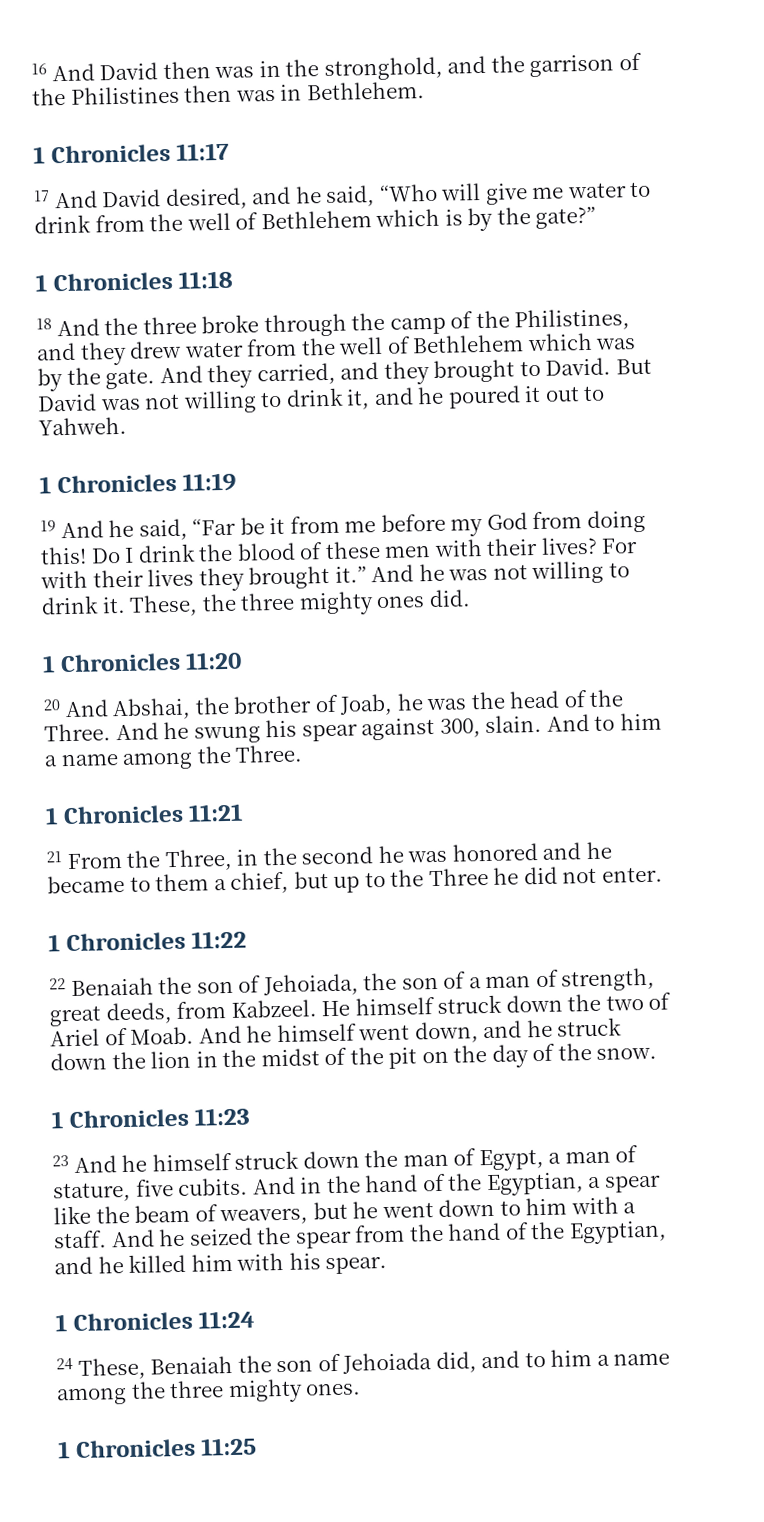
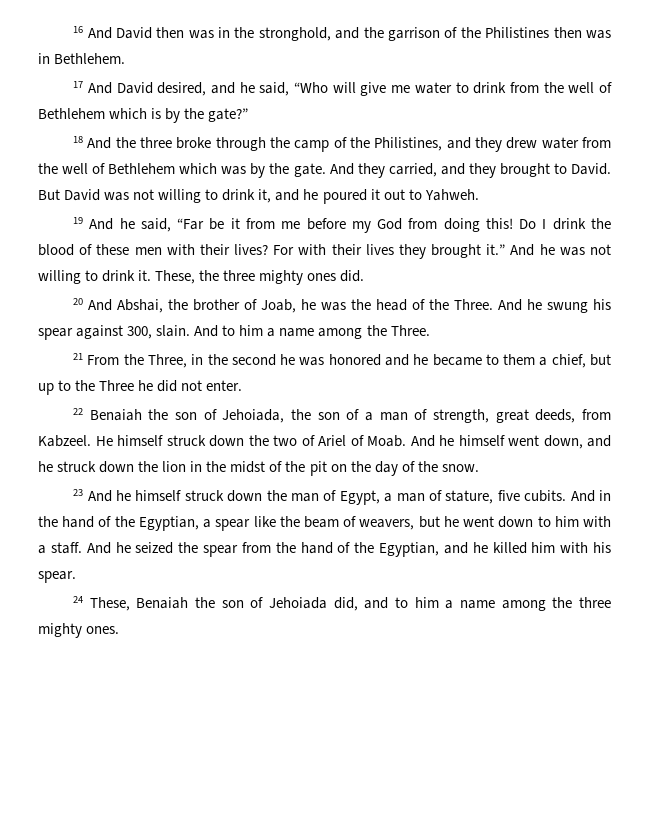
[33,142,231,164] // 1 Chronicles 11:17 -> (126, 58) none
[35,270,234,292] // 1 Chronicles 11:18 -> (249, 115) none
[39,472,237,494] // 1 Chronicles 11:19 -> (479, 195) none
[42,651,243,673] // 1 Chronicles 11:20 -> (365, 276) none
[45,803,244,825] // 1 Chronicles 11:21 -> (430, 330) none
[48,930,248,952] // 1 Chronicles 11:22 -> (243, 385) none
[51,1107,251,1129] // 1 Chronicles 11:23 -> (479, 468) none
[55,1310,256,1332] // 1 Chronicles 11:24 -> (76, 577) none
[58,1437,258,1459] // 1 Chronicles 11:25 -> (120, 630) none

